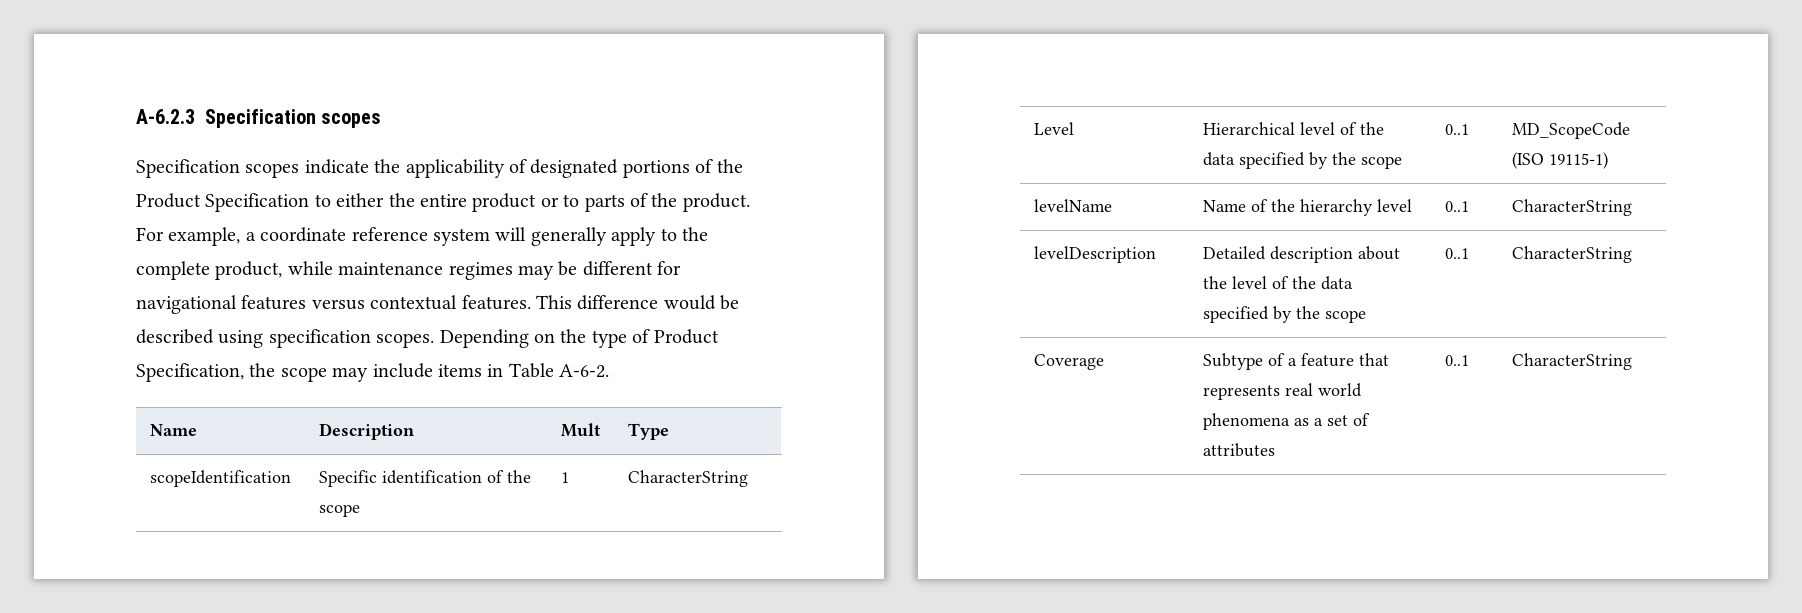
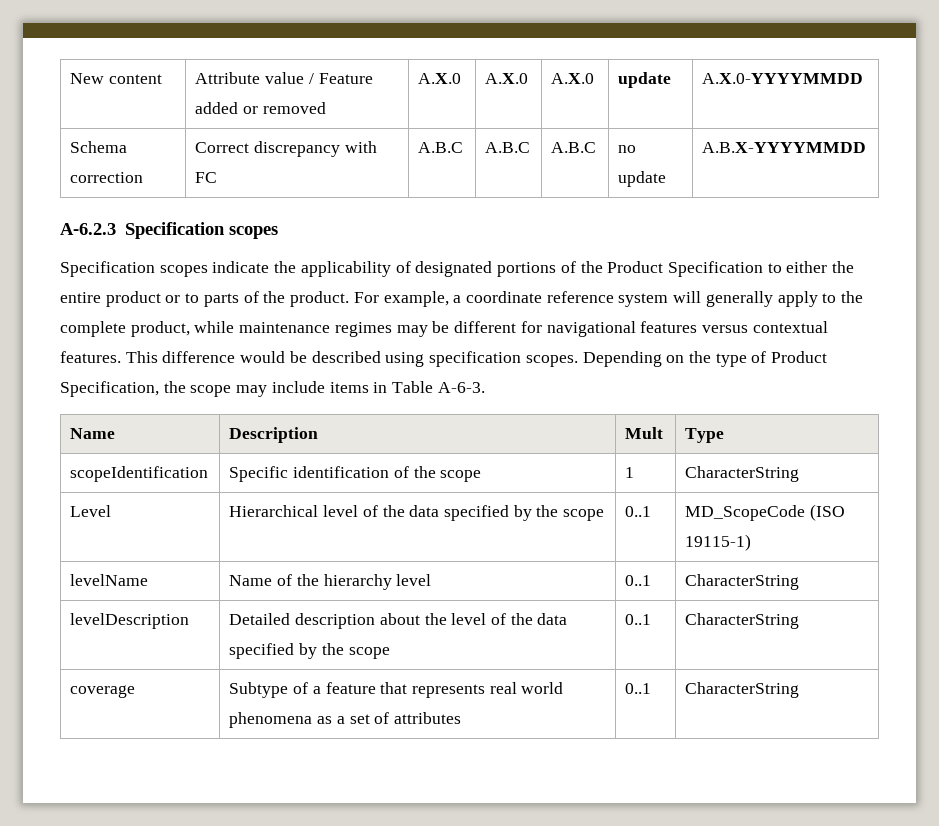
(136, 116) none -> [70,73,163,84] [195,72,373,84] [195,102,326,114] [418,73,462,84] [485,73,529,84] [551,73,595,84] [618,72,672,88] [702,73,864,84] [70,141,128,153] [70,172,144,183] [195,141,377,157] [195,172,218,183] [418,142,464,153] [485,142,531,153] [551,142,597,153] [618,145,637,153] [618,171,667,187] [702,142,867,153] New content | Attribute value / Feature added or removed | A.X.0 | A.X.0 | A.X.0 | update | A.X.0-YYYYMMDD // Schema correction | Correct discrepancy with FC | A.B.C | A.B.C | A.B.C | no update | A.B.X-YYYYMMDD //
[559,364,610,378] A-6-2. -> [437,382,485,393] A-6-3.
[1033,354,1104,370] Coverage -> [70,685,136,698] coverage

